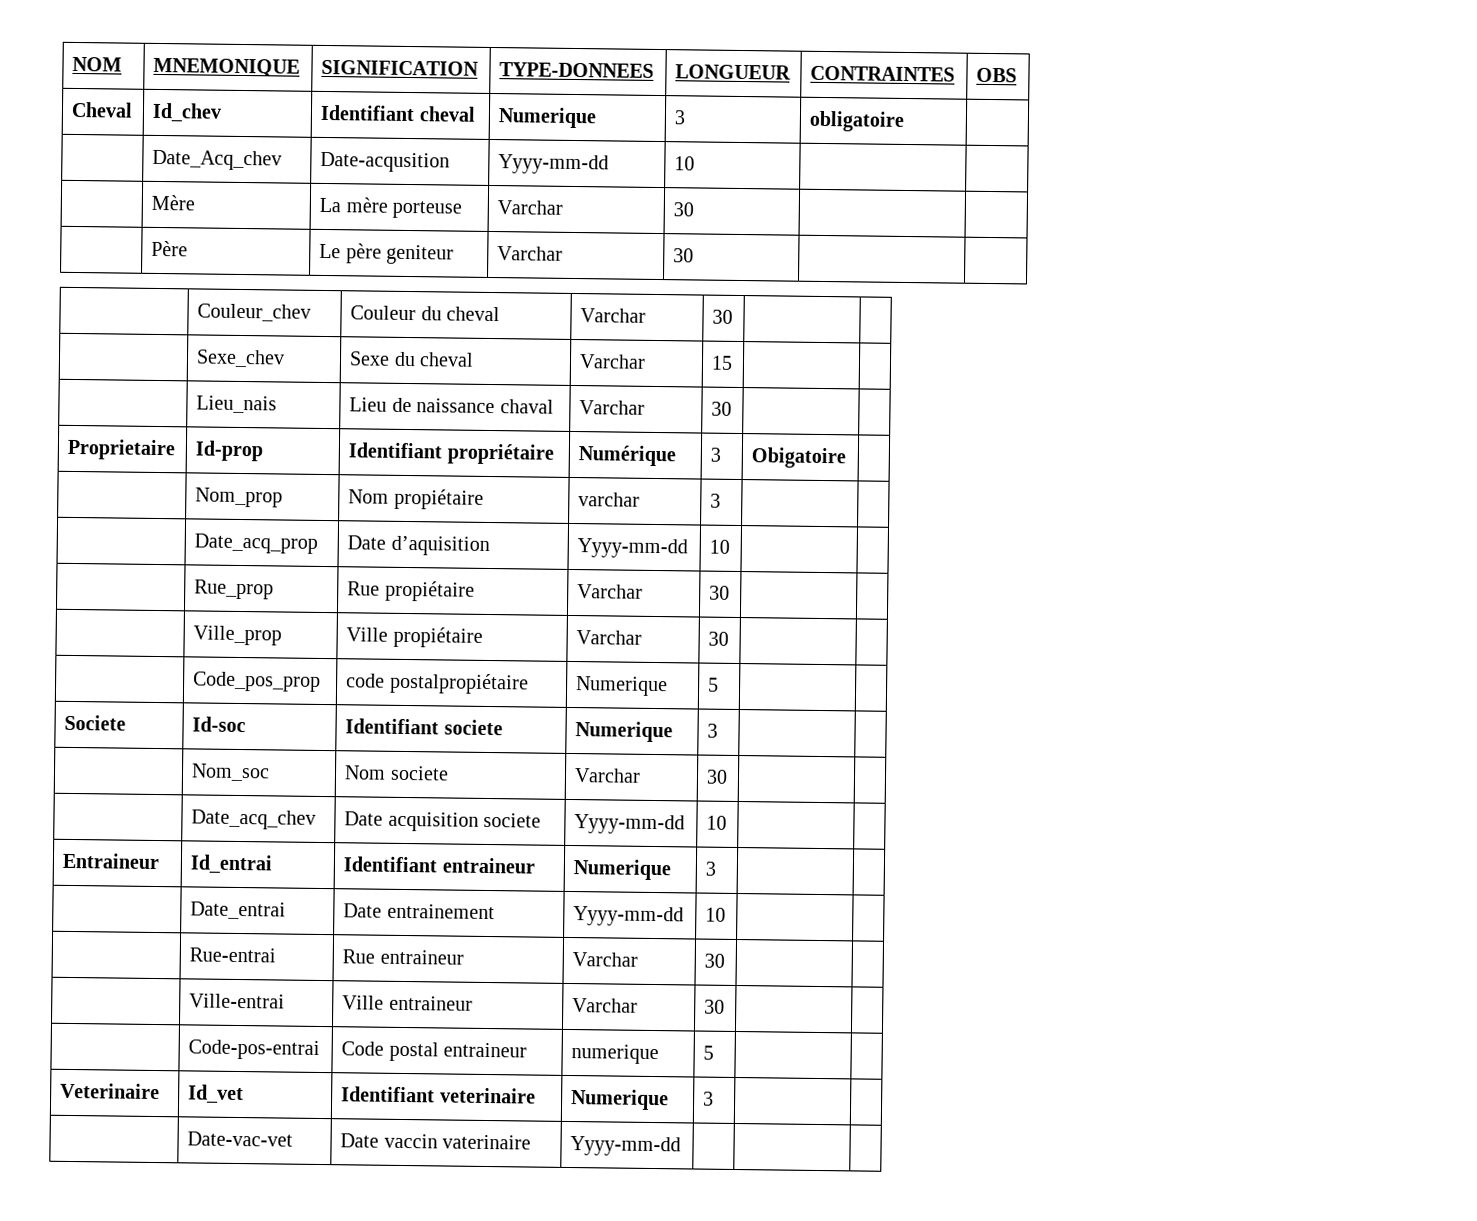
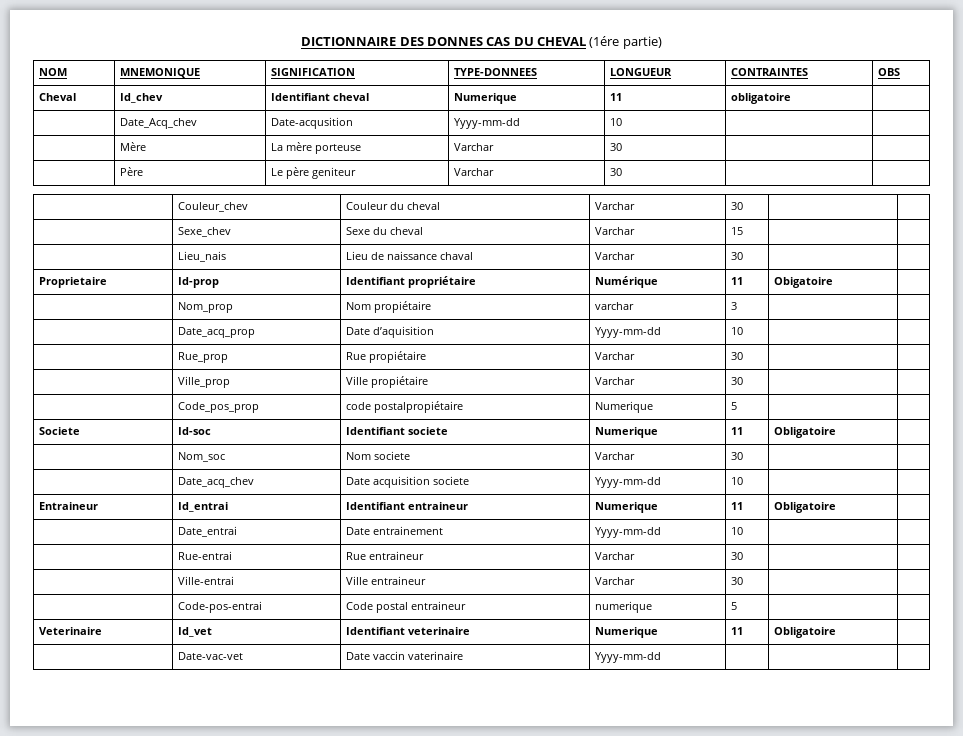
(72, 64) none -> [301,36,662,49] DICTIONNAIRE DES DONNES CAS DU CHEVAL (1ére partie) //
[674,110,687,125] 3 -> [609,93,622,101] 11
[710,447,722,462] 3 -> [730,277,743,285] 11
[707,723,719,738] 3 | -> [730,427,743,435] [773,427,836,438] 11 | Obligatoire
[705,861,717,876] 3 | -> [730,502,743,510] [773,502,836,513] 11 | Obligatoire
[703,1091,715,1106] 3 | -> [730,627,743,635] [773,627,836,638] 11 | Obligatoire

